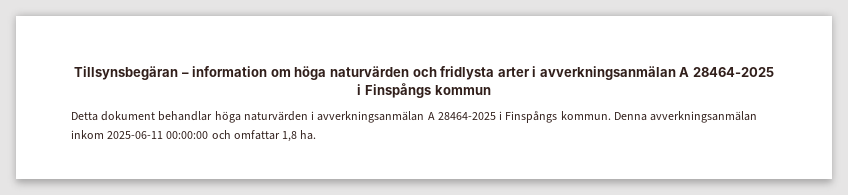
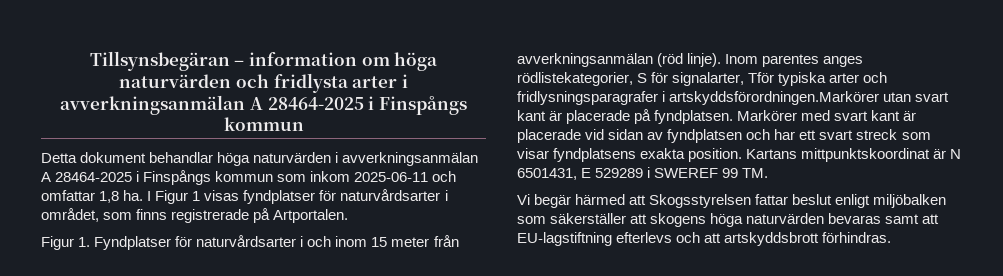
[560,111,758,123] kommun. Denna avverkningsanmälan -> [215,171,307,182] kommun som
[166,131,209,139] 00:00:00 -> (429, 177) none
(317, 135) none -> [147,189,448,204] [41,208,349,223] [41,235,459,250] [517,53,864,67] [517,72,888,86] [517,91,950,105] [517,109,917,124] [517,129,931,143] [517,148,962,162] [517,167,769,180] [517,194,947,208] [517,213,940,227] [517,232,892,246] I Figur 1 visas fyndplatser för naturvårdsarter i området, som finns registrerade på Artportalen. // Figur 1. Fyndplatser för naturvårdsarter i och inom 15 meter från avverkningsanmälan (röd linje). Inom parentes anges rödlistekategorier, S för signalarter, Tför typiska arter och fridlysningsparagrafer i artskyddsförordningen.Markörer utan svart kant är placerade på fyndplatsen. Markörer med svart kant är placerade vid sidan av fyndplatsen och har ett svart streck som visar fyndplatsens exakta position. Kartans mittpunktskoordinat är N 6501431, E 529289 i SWEREF 99 TM. // Vi begär härmed att Skogsstyrelsen fattar beslut enligt miljöbalken som säkerställer att skogens höga naturvärden bevaras samt att EU-lagstiftning efterlevs och att artskyddsbrott förhindras.

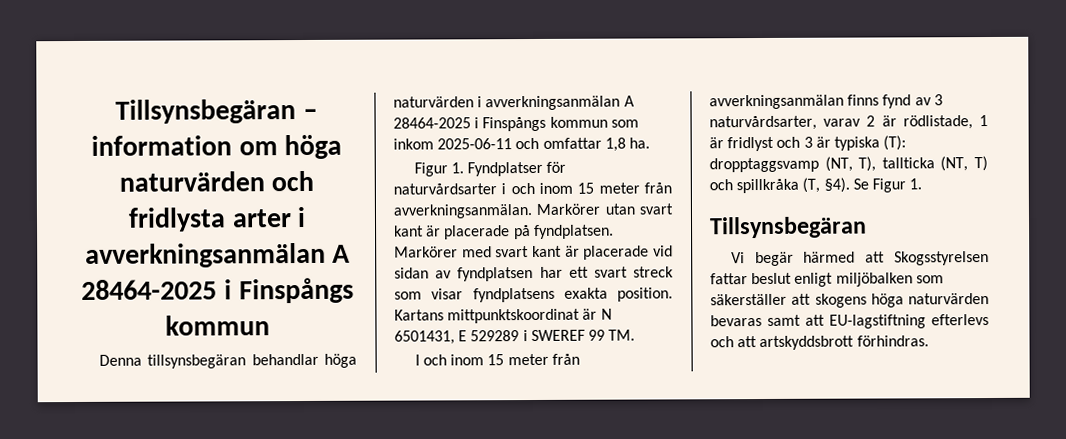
[41,152,147,163] Detta dokument -> [98,354,247,369] Denna tillsynsbegäran
[147,189,448,204] [41,208,349,223] I Figur 1 visas fyndplatser för naturvårdsarter i området, som finns registrerade på Artportalen. -> (650, 143) none
[517,53,864,67] [517,72,888,86] [517,91,880,105] avverkningsanmälan (röd linje). Inom parentes anges rödlistekategorier, S för signalarter, Tför typiska arter och fridlysningsparagrafer i artskyddsförordningen.Markörer -> [393,203,601,219] avverkningsanmälan. Markörer
[746,129,771,140] och -> (534, 274) none
(769, 173) none -> [414,353,580,366] [709,94,943,110] [709,115,988,131] [709,135,907,152] [709,156,988,173] [709,177,923,194] [709,216,867,239] // I och inom 15 meter från avverkningsanmälan finns fynd av 3 naturvårdsarter, varav 2 är rödlistade, 1 är fridlyst och 3 är typiska (T): dropptaggsvamp (NT, T), tallticka (NT, T) och spillkråka (T, §4). Se Figur 1. // Tillsynsbegäran

